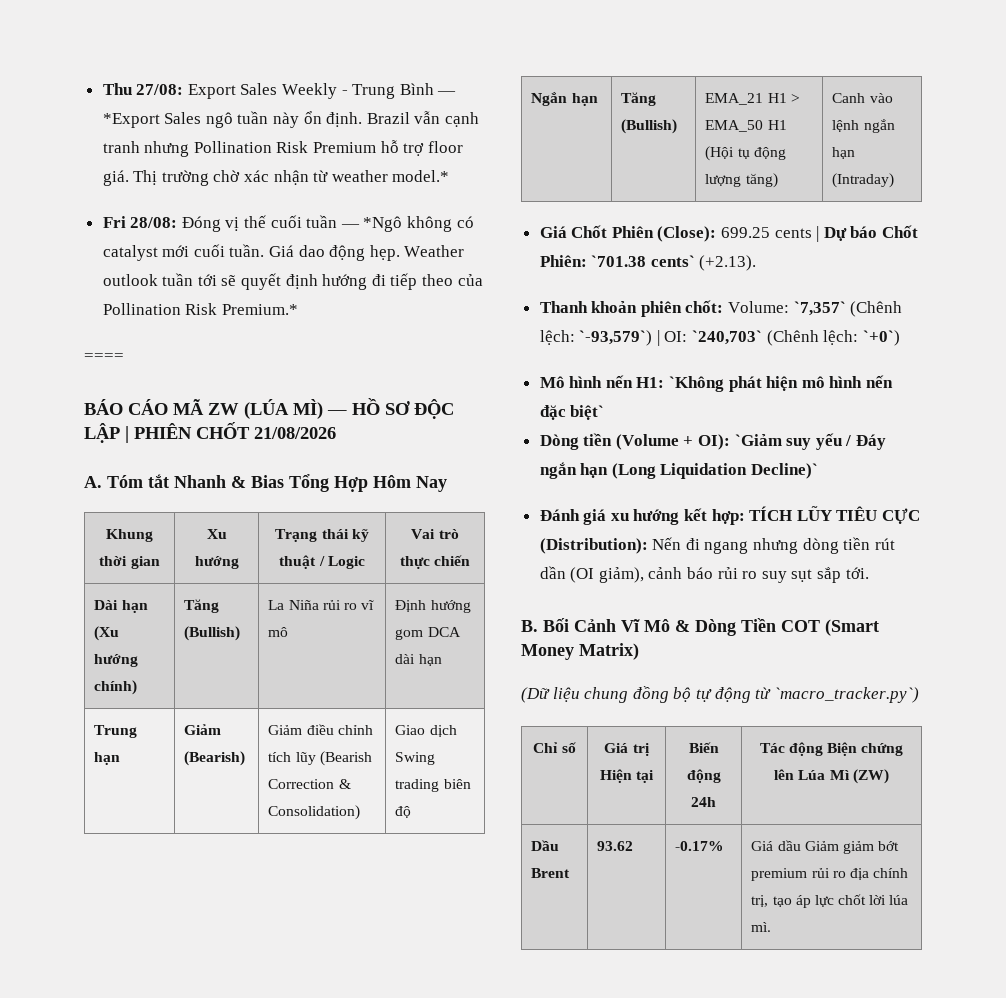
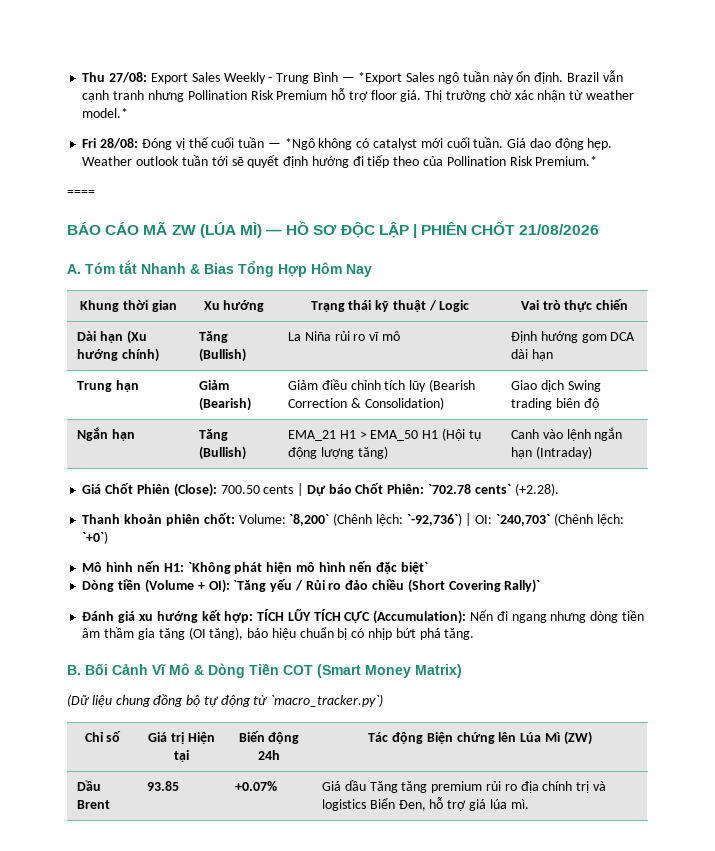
[721,227,771,238] 699.25 -> [220,485,260,494] 700.50
[591,255,757,271] `701.38 cents` (+2.13). -> [427,483,559,496] `702.78 cents` (+2.28).
[793,301,903,317] [539,330,653,346] `7,357` (Chênh lệch: `-93,579`) -> [289,513,462,526] `8,200` (Chênh lệch: `-92,736`)
[734,433,887,450] [539,462,819,479] `Giảm suy yếu / Đáy ngắn hạn (Long Liquidation Decline)` -> [233,579,541,593] `Tăng yếu / Rủi ro đảo chiều (Short Covering Rally)`
[836,506,921,524] [539,538,648,554] TIÊU CỰC (Distribution): -> [313,609,467,624] TÍCH CỰC (Accumulation):
[874,538,895,550] [539,566,869,583] rút dần (OI giảm), cảnh báo rủi ro suy sụt sắp tới. -> [82,627,475,640] âm thầm gia tăng (OI tăng), báo hiệu chuẩn bị có nhịp bứt phá tăng.
[597,841,634,851] [675,841,725,851] 93.62 | -0.17% -> [147,781,180,791] [235,781,278,791] 93.85 | +0.07%
[804,841,900,854] Giảm giảm bớt -> [369,781,428,793] Tăng tăng
[751,894,887,908] trị, tạo áp lực chốt lời -> [576,781,606,793] [322,797,487,811] trị và logistics Biển Đen, hỗ trợ giá

